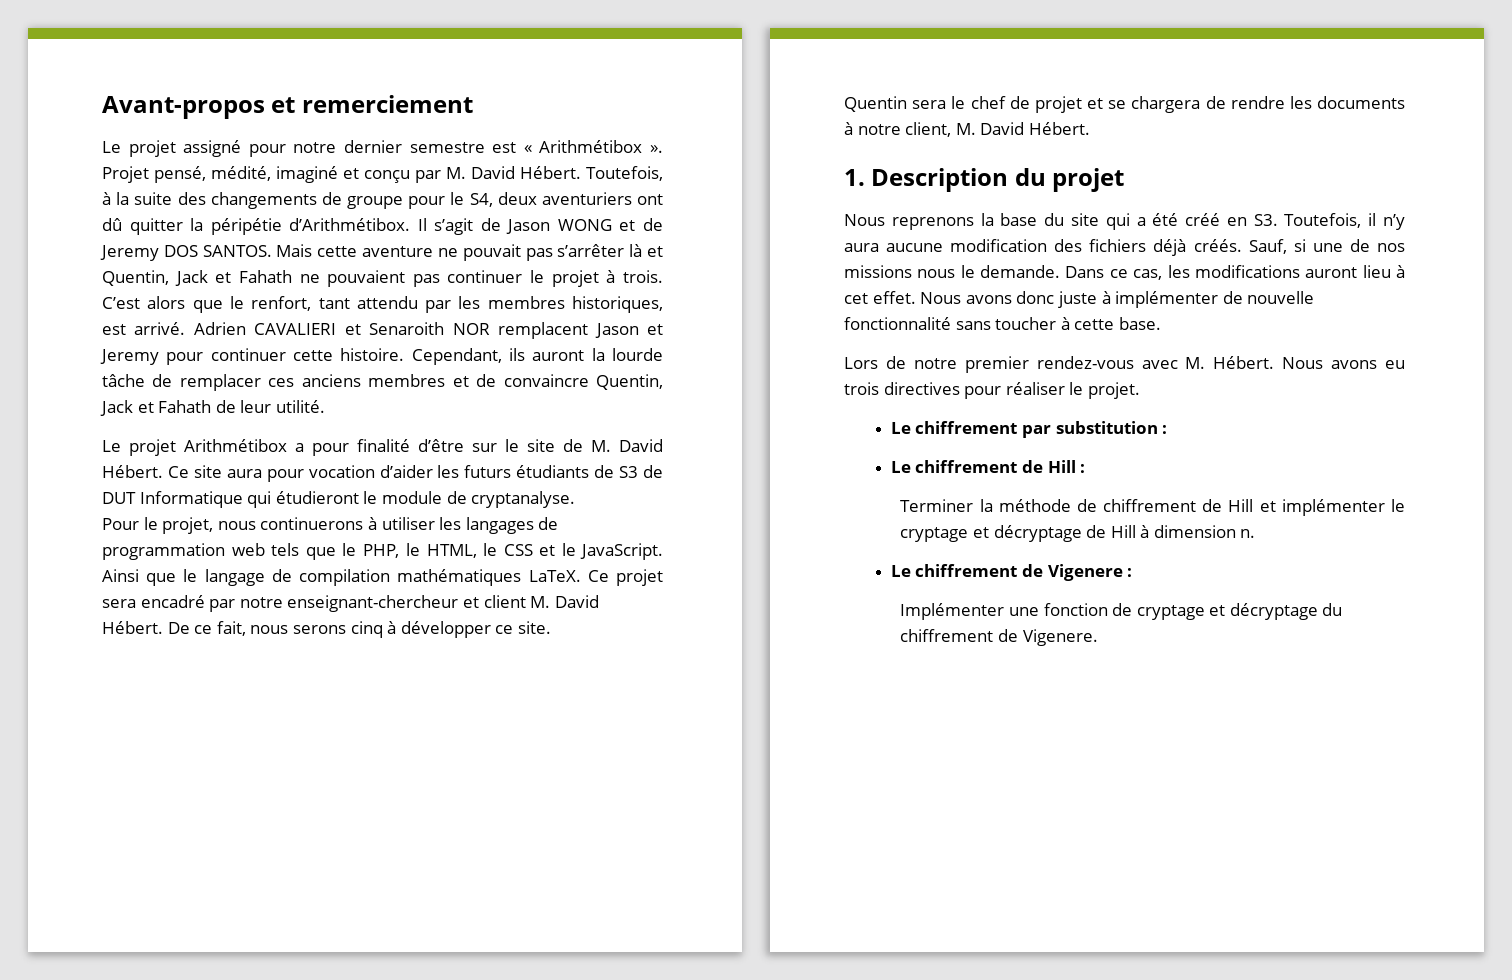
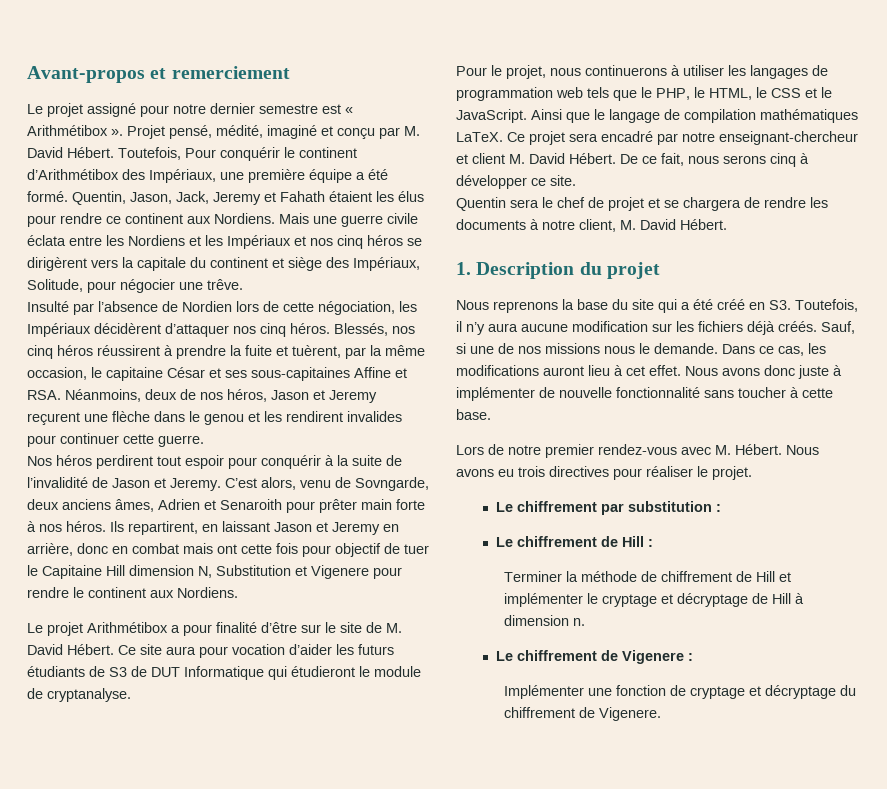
[102,192,663,209] [102,218,663,235] [100,244,663,261] [102,270,663,287] [102,296,664,313] [102,322,663,339] [100,348,663,365] [102,374,663,391] [100,400,325,416] à la suite des changements de groupe pour le S4, deux aventuriers ont dû quitter la péripétie d’Arithmétibox. Il s’agit de Jason WONG et de Jeremy DOS SANTOS. Mais cette aventure ne pouvait pas s’arrêter là et Quentin, Jack et Fahath ne pouvaient pas continuer le projet à trois. C’est alors que le renfort, tant attendu par les membres historiques, est arrivé. Adrien CAVALIERI et Senaroith NOR remplacent Jason et Jeremy pour continuer cette histoire. Cependant, ils auront la lourde tâche de remplacer ces anciens membres et de convaincre Quentin, Jack et Fahath de leur utilité. -> [185,147,357,161] [27,169,388,183] [27,191,424,205] [27,213,418,227] [27,235,422,249] [27,257,420,271] [27,279,243,293] [27,301,417,315] [27,323,415,337] [27,345,425,359] [27,367,407,381] [27,389,377,403] [27,411,402,425] [27,433,204,447] [27,455,402,469] [27,477,429,491] [27,499,425,513] [27,521,399,535] [27,543,429,557] [27,565,402,579] [27,587,238,598] Pour conquérir le continent d’Arithmétibox des Impériaux, une première équipe a été formé. Quentin, Jason, Jack, Jeremy et Fahath étaient les élus pour rendre ce continent aux Nordiens. Mais une guerre civile éclata entre les Nordiens et les Impériaux et nos cinq héros se dirigèrent vers la capitale du continent et siège des Impériaux, Solitude, pour négocier une trêve. // Insulté par l’absence de Nordien lors de cette négociation, les Impériaux décidèrent d’attaquer nos cinq héros. Blessés, nos cinq héros réussirent à prendre la fuite et tuèrent, par la même occasion, le capitaine César et ses sous-capitaines Affine et RSA. Néanmoins, deux de nos héros, Jason et Jeremy reçurent une flèche dans le genou et les rendirent invalides pour continuer cette guerre. // Nos héros perdirent tout espoir pour conquérir à la suite de l’invalidité de Jason et Jeremy. C’est alors, venu de Sovngarde, deux anciens âmes, Adrien et Senaroith pour prêter main forte à nos héros. Ils repartirent, en laissant Jason et Jeremy en arrière, donc en combat mais ont cette fois pour objectif de tuer le Capitaine Hill dimension N, Substitution et Vigenere pour rendre le continent aux Nordiens.
[1054,239,1083,252] des -> [652,321,694,332] sur les

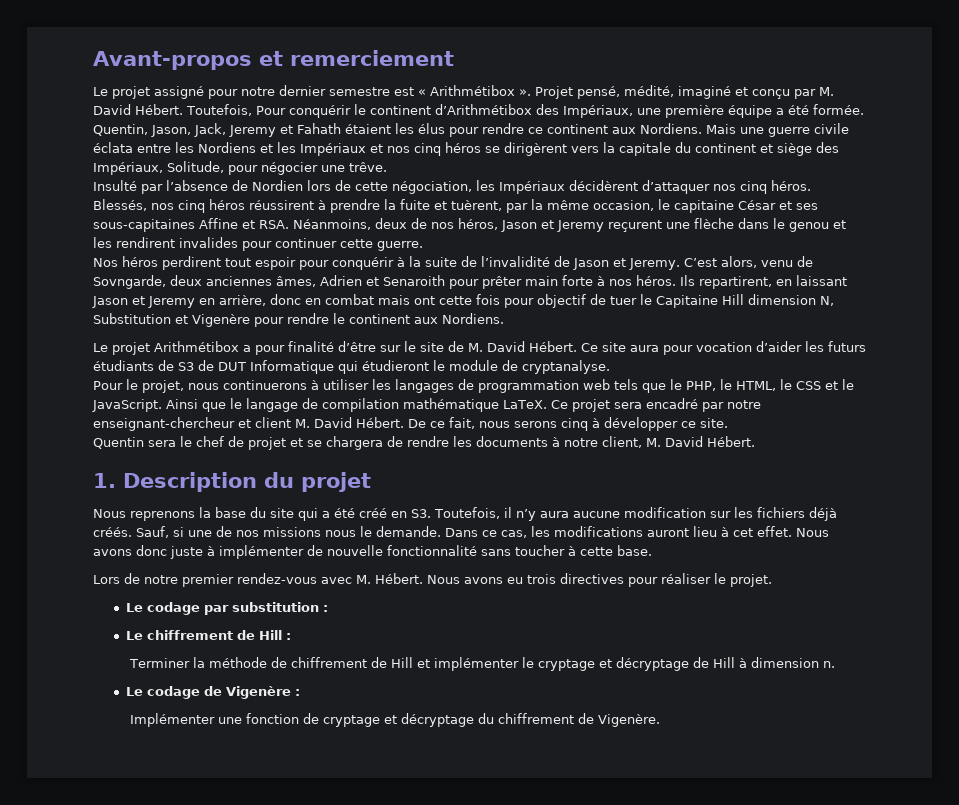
[27,191,68,202] formé. -> [812,104,864,115] formée.
[62,499,111,510] anciens -> [206,276,272,286] anciennes
[311,565,369,579] Vigenere -> [192,314,250,327] Vigenère
[760,109,858,123] mathématiques -> [403,398,499,412] mathématique
[516,501,597,512] chiffrement -> [146,602,200,615] codage
[516,650,684,664] chiffrement de Vigenere -> [146,686,291,699] codage de Vigenère
[598,707,661,721] Vigenere. -> [598,714,661,727] Vigenère.

